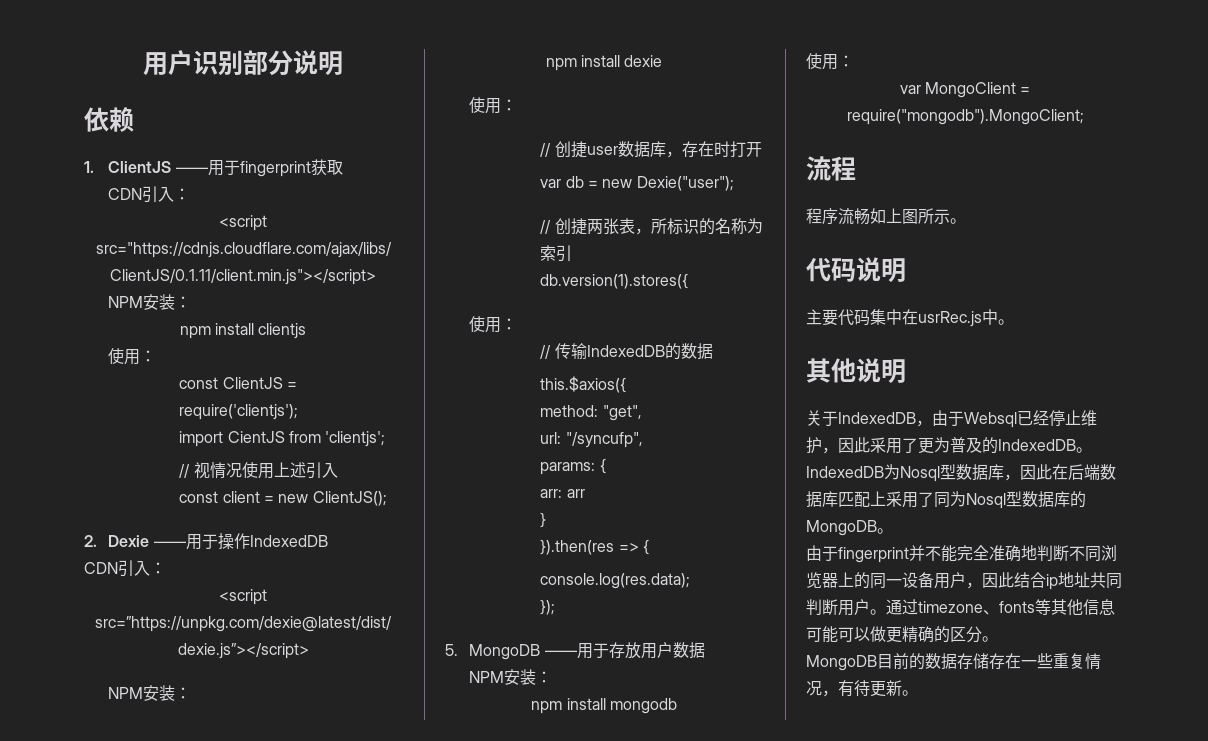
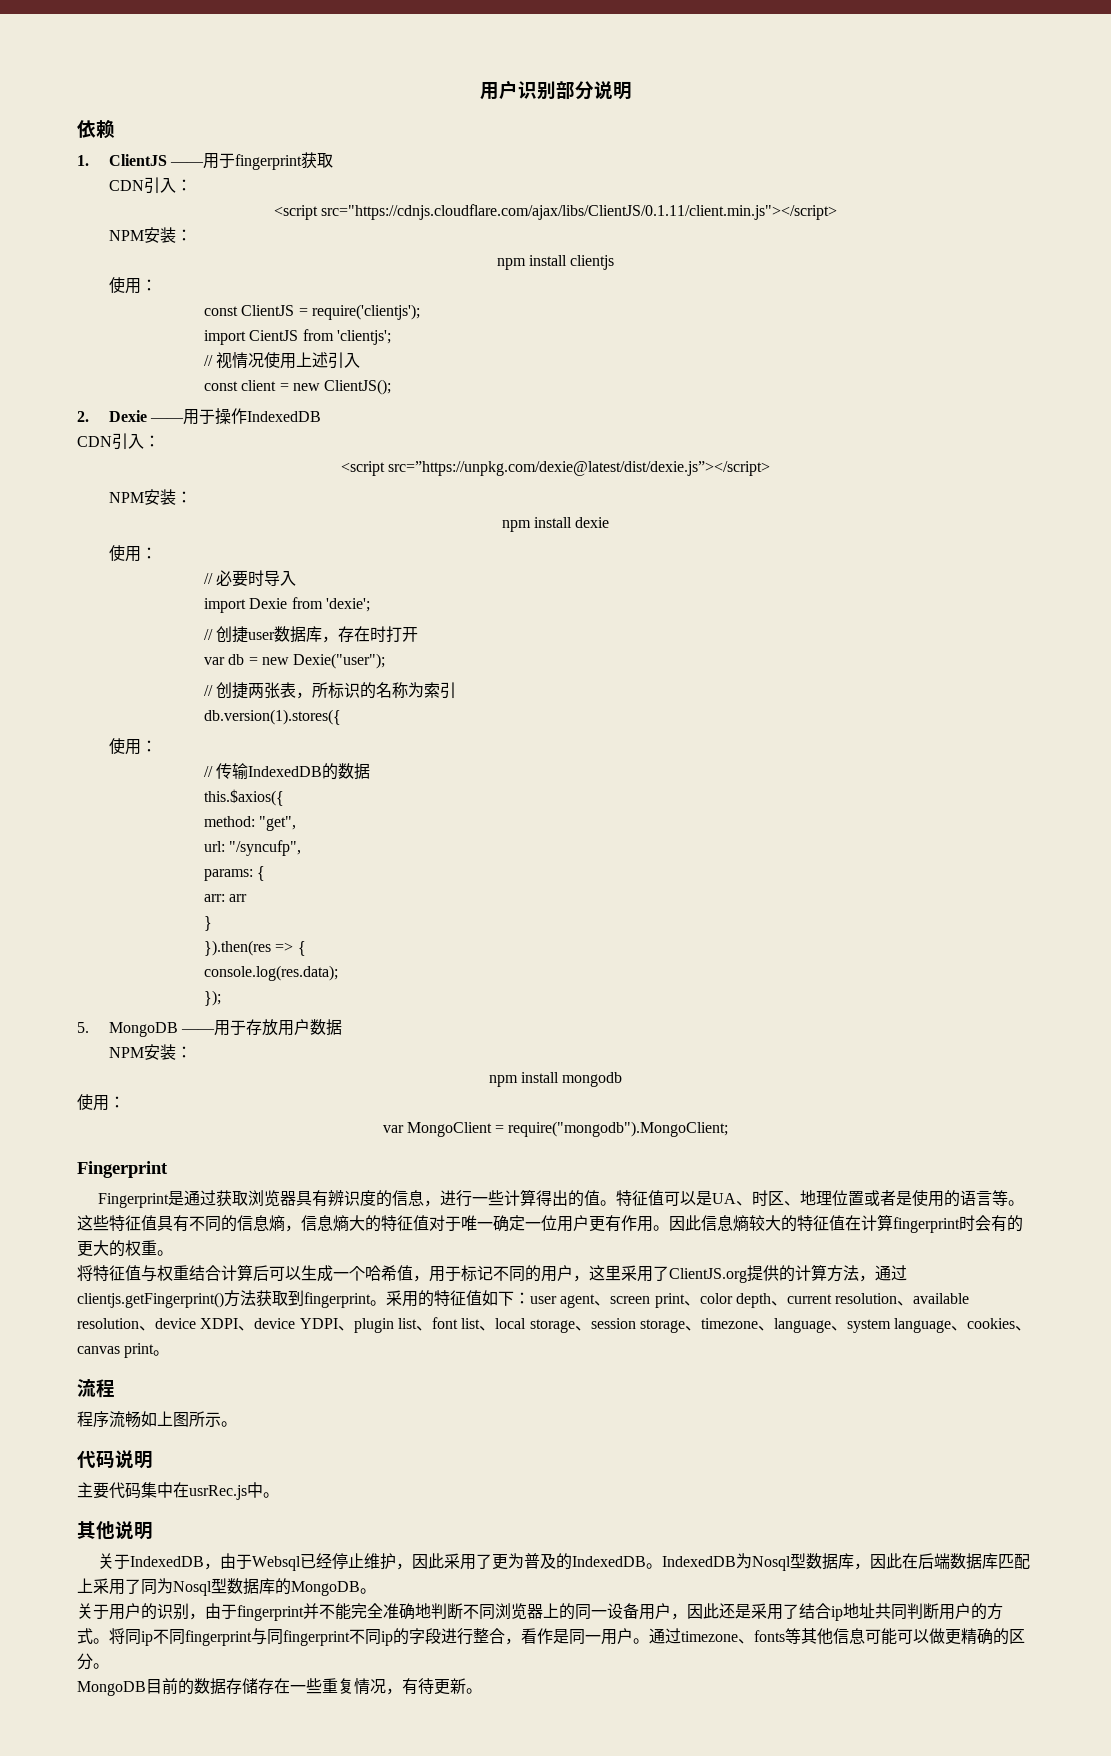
(518, 105) none -> [204,570,297,587] [204,597,370,613] // // 必要时导入 // import Dexie from 'dexie';
(1084, 117) none -> [77,1161,168,1178] [98,1189,1025,1208] [77,1214,1023,1233] [77,1240,173,1257] [77,1264,907,1283] [77,1290,970,1308] [77,1317,1032,1333] [77,1343,170,1358] // Fingerprint // Fingerprint是通过获取浏览器具有辨识度的信息，进行一些计算得出的值。特征值可以是UA、时区、地理位置或者是使用的语言等。这些特征值具有不同的信息熵，信息熵大的特征值对于唯一确定一位用户更有作用。因此信息熵较大的特征值在计算fingerprint时会有的更大的权重。 // 将特征值与权重结合计算后可以生成一个哈希值，用于标记不同的用户，这里采用了ClientJS.org提供的计算方法，通过clientjs.getFingerprint()方法获取到fingerprint。采用的特征值如下：user agent、screen print、color depth、current resolution、available resolution、device XDPI、device YDPI、plugin list、font list、local storage、session storage、timezone、language、system language、cookies、canvas print。
(893, 531) none -> [77,1603,205,1620] 关于用户的识别，
(1014, 580) none -> [719,1603,799,1620] 还是采用了
(870, 607) none -> [971,1603,1003,1620] [77,1628,633,1646] 的方式。将同ip不同fingerprint与同fingerprint不同ip的字段进行整合，看作是同一用户

